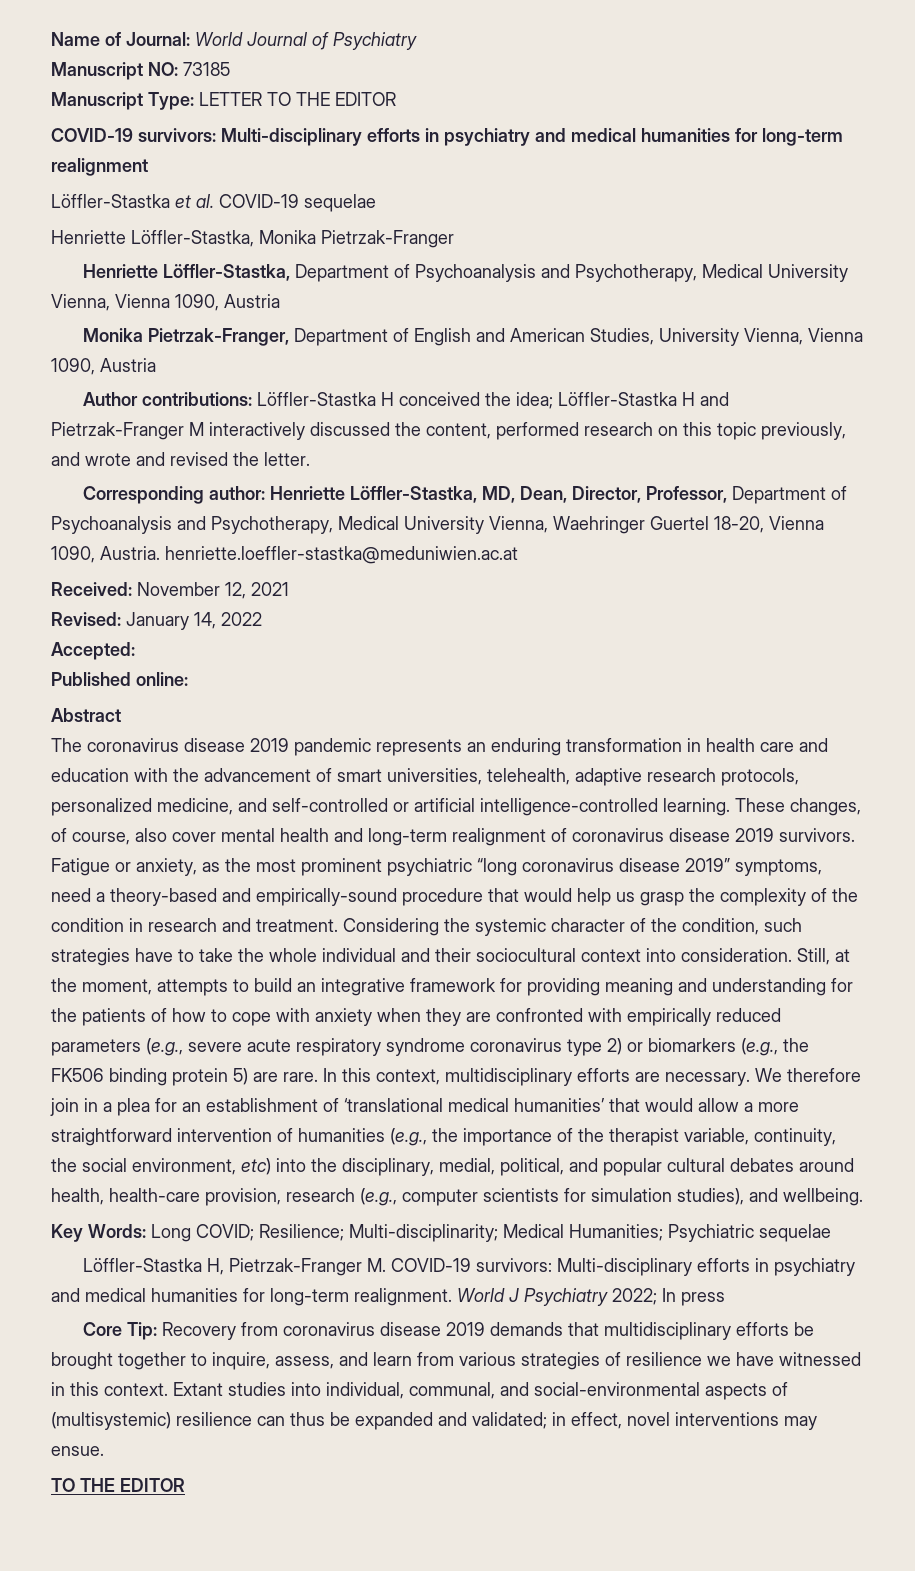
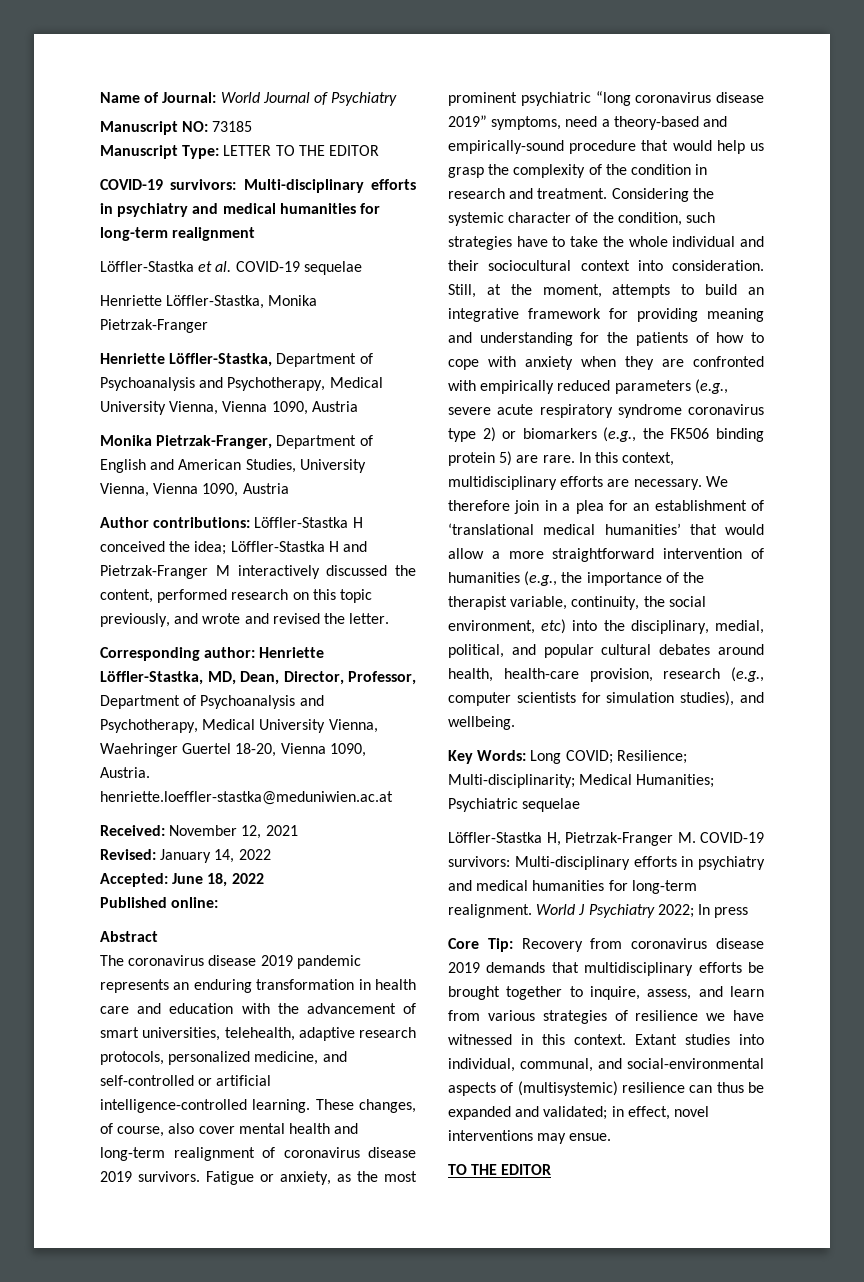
(135, 651) none -> [172,873,264,887] June 18, 2022

